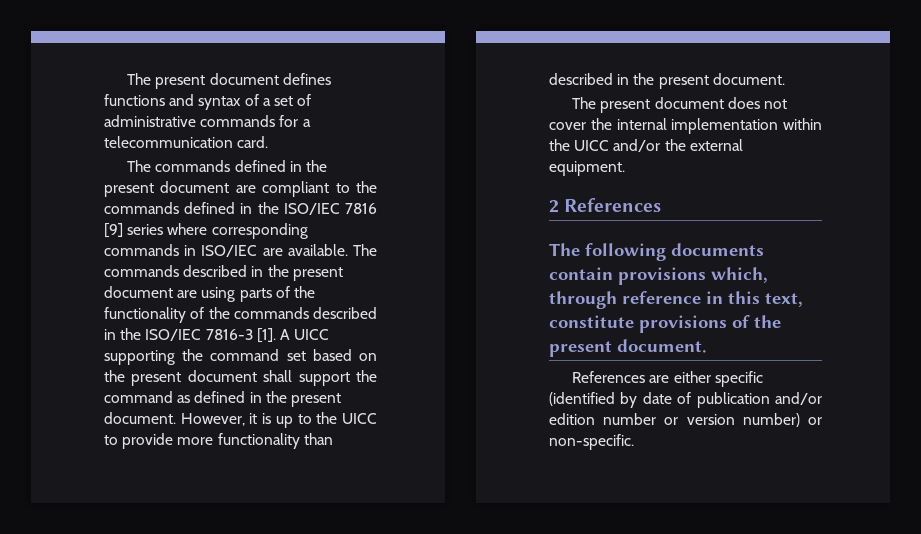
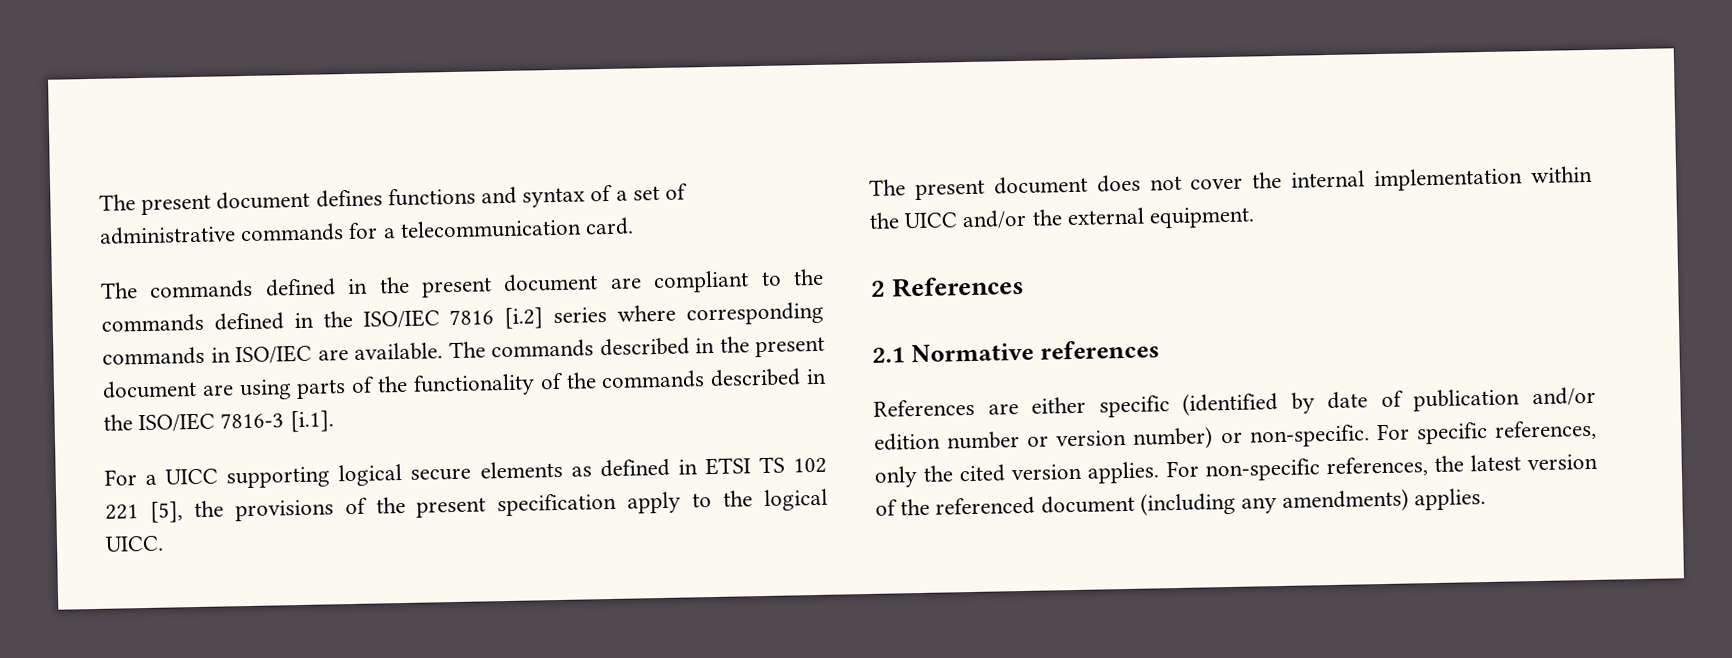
[104,223,123,238] [9] -> [504,307,544,329] [i.2]
[256,328,330,343] [104,349,377,365] [104,370,377,386] [104,391,341,407] [104,412,378,428] [104,433,333,449] [549,73,785,89] [1]. A UICC supporting the command set based on the present document shall support the command as defined in the present document. However, it is up to the UICC to provide more functionality than described in the present document. -> [289,410,334,433] [104,456,827,489] [105,488,828,523] [105,535,164,552] [i.1]. // For a UICC supporting logical secure elements as defined in ETSI TS 102 221 [5], the provisions of the present specification apply to the logical UICC.
[549,243,764,261] [549,267,768,285] [549,291,803,309] [549,315,781,333] [549,339,707,357] The following documents contain provisions which, through reference in this text, constitute provisions of the present document. -> [872,339,1160,363] 2.1 Normative references
(634, 442) none -> [1375,419,1597,445] [874,453,1598,488] [875,488,1487,516] For specific references, only the cited version applies. For non-specific references, the latest version of the referenced document (including any amendments) applies.

